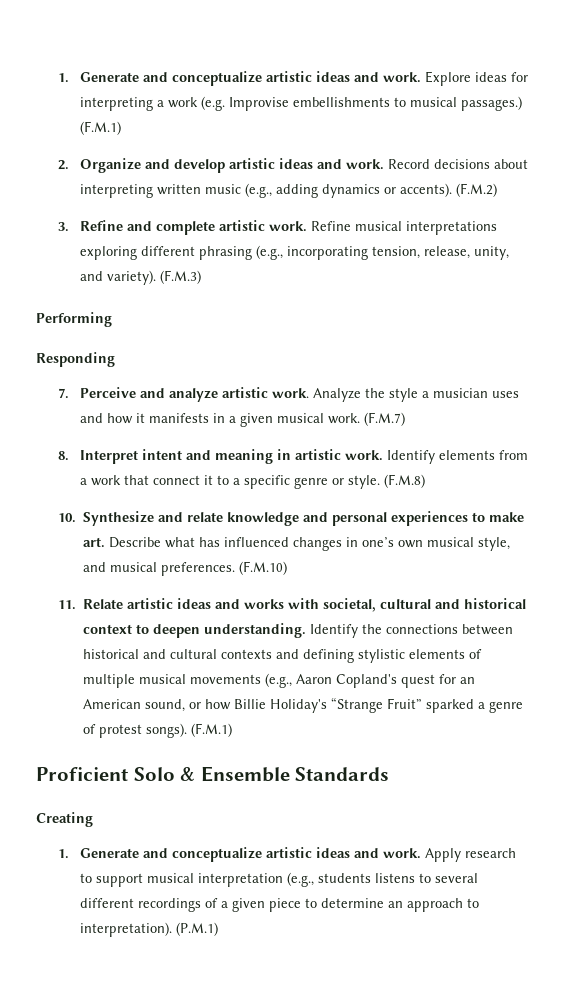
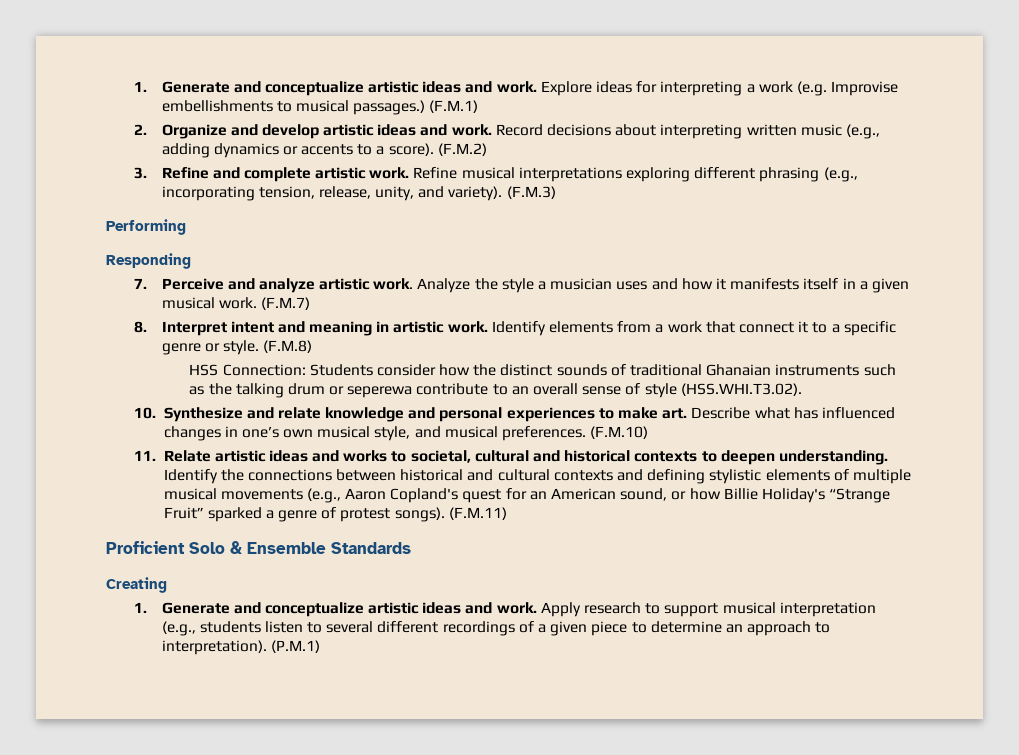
[400,183,453,197] accents). -> [301,143,434,156] accents to a score).
(210, 418) none -> [803,278,839,290] itself
(426, 481) none -> [189,364,896,376] [189,383,802,398] // HSS Connection: Students consider how the distinct sounds of traditional Ghanaian instruments such as the talking drum or seperewa contribute to an overall sense of style (HSS.WHI.T3.02).
[288,598,320,609] with -> [391,451,407,462] to
[83,624,133,634] context -> [634,451,698,462] contexts
[191,723,233,737] (F.M.1) -> [448,507,507,520] (F.M.11)
[375,873,416,883] listens -> [264,621,303,633] listen

